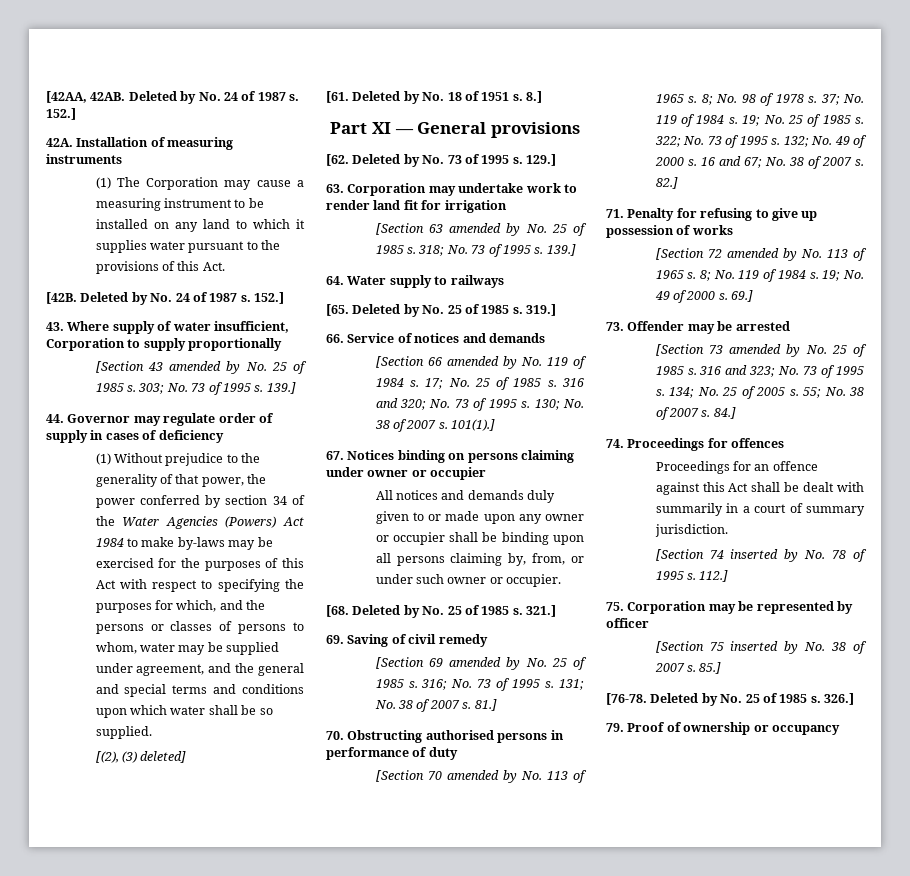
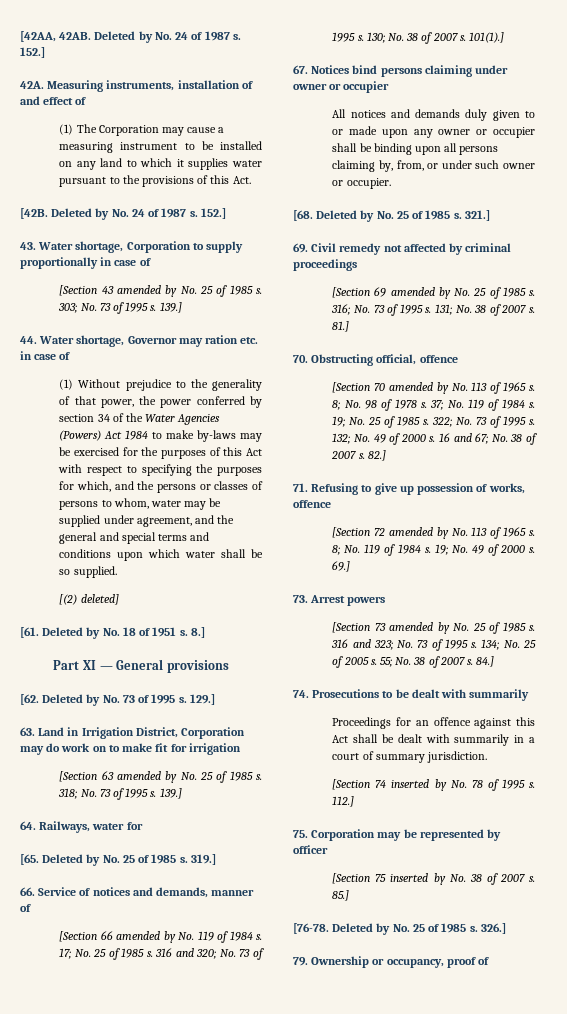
[76,137,234,150] [46,154,122,164] Installation of measuring instruments -> [47,80,253,92] [20,96,87,105] Measuring instruments, installation of and effect of
[67,321,289,334] Where supply of water insufficient, -> [38,241,124,253] Water shortage,
(283, 344) none -> [100,257,151,266] in case of
[67,413,274,426] [46,430,224,443] Governor may regulate order of supply in cases of deficiency -> [39,335,259,347] [20,351,71,360] Water shortage, Governor may ration etc. in case of
[95,751,138,763] [(2), (3) -> [59,594,78,605] [(2)
[347,183,577,196] [326,200,401,210] Corporation may undertake work to render land -> [38,727,246,739] [20,743,153,755] Land in Irrigation District, Corporation may do work on to make
[347,275,504,288] Water supply to railways -> [39,821,143,833] Railways, water for
[488,333,545,343] demands -> [156,887,255,898] [20,904,31,912] demands, manner of
[397,450,466,463] binding on -> [352,65,378,74] bind
[347,634,488,647] Saving of civil remedy -> [311,243,512,255] [293,259,357,271] Civil remedy not affected by criminal proceedings
[425,730,564,743] [326,747,458,760] authorised persons in performance of duty -> [376,354,458,365] official, offence
[627,208,753,221] Penalty for refusing -> [311,483,359,495] Refusing
[691,225,733,235] works -> [488,483,525,494] [293,500,331,508] works, offence
[627,321,790,334] Offender may be arrested -> [310,595,386,606] Arrest powers
[627,438,785,451] Proceedings for offences -> [312,689,530,701] Prosecutions to be dealt with summarily
[627,722,840,735] Proof of ownership or occupancy -> [311,956,490,968] Ownership or occupancy, proof of

